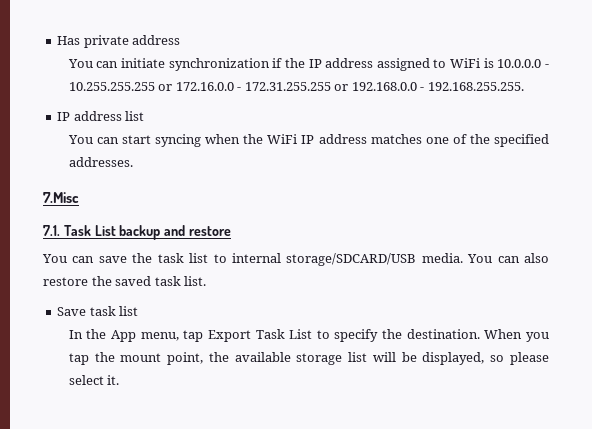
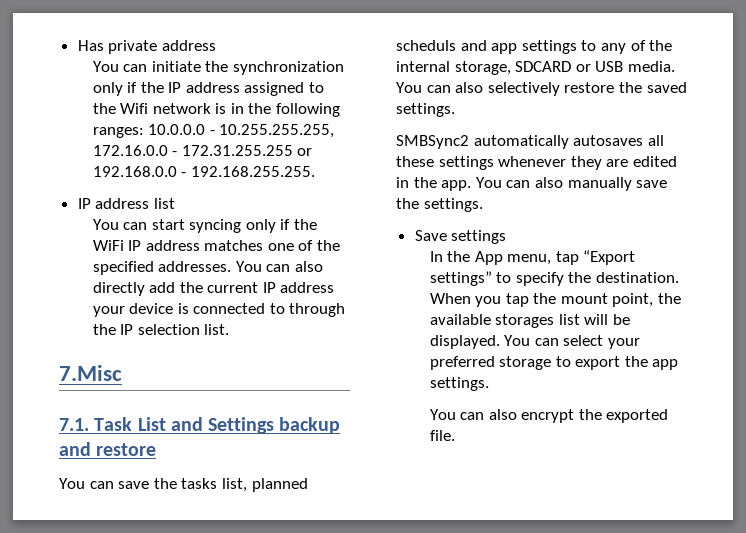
[168,58,270,71] synchronization -> [205,61,344,75] [92,82,123,96] the synchronization only
[450,58,550,68] [68,82,173,91] WiFi is 10.0.0.0 - 10.255.255.255 or -> [92,103,341,117] [92,124,335,138] the Wifi network is in the following ranges: 10.0.0.0 - 10.255.255.255,
[205,134,241,144] when -> [245,219,291,233] only if
(133, 162) none -> [235,261,323,272] [92,282,335,296] [92,303,346,317] [92,324,230,335] You can also directly add the current IP address your device is connected to through the IP selection list.
(116, 230) none -> [170,417,275,434] and Settings
[157,253,417,266] task list to internal storage/SDCARD/USB -> [181,478,308,492] [396,40,673,54] [396,61,624,75] tasks list, planned scheduls and app settings to any of the internal storage, SDCARD or USB
(549, 258) none -> [487,82,560,96] selectively
[154,276,207,286] task list. -> [396,103,455,117] [396,135,664,149] [396,156,677,170] [396,177,668,191] [396,198,483,212] settings. // SMBSync2 automatically autosaves all these settings whenever they are edited in the app. You can also manually save the settings.
[89,306,139,316] task list -> [451,230,507,244] settings
[207,329,313,342] Export Task List -> [583,250,636,265] [429,271,492,286] “Export settings”
[296,353,343,365] storage -> [495,314,555,328] storages
[422,352,550,365] [68,375,120,385] displayed, so please select it. -> [429,335,640,349] [429,356,679,370] [429,377,489,391] [429,409,669,423] [429,430,455,441] displayed. You can select your preferred storage to export the app settings. // You can also encrypt the exported file.

